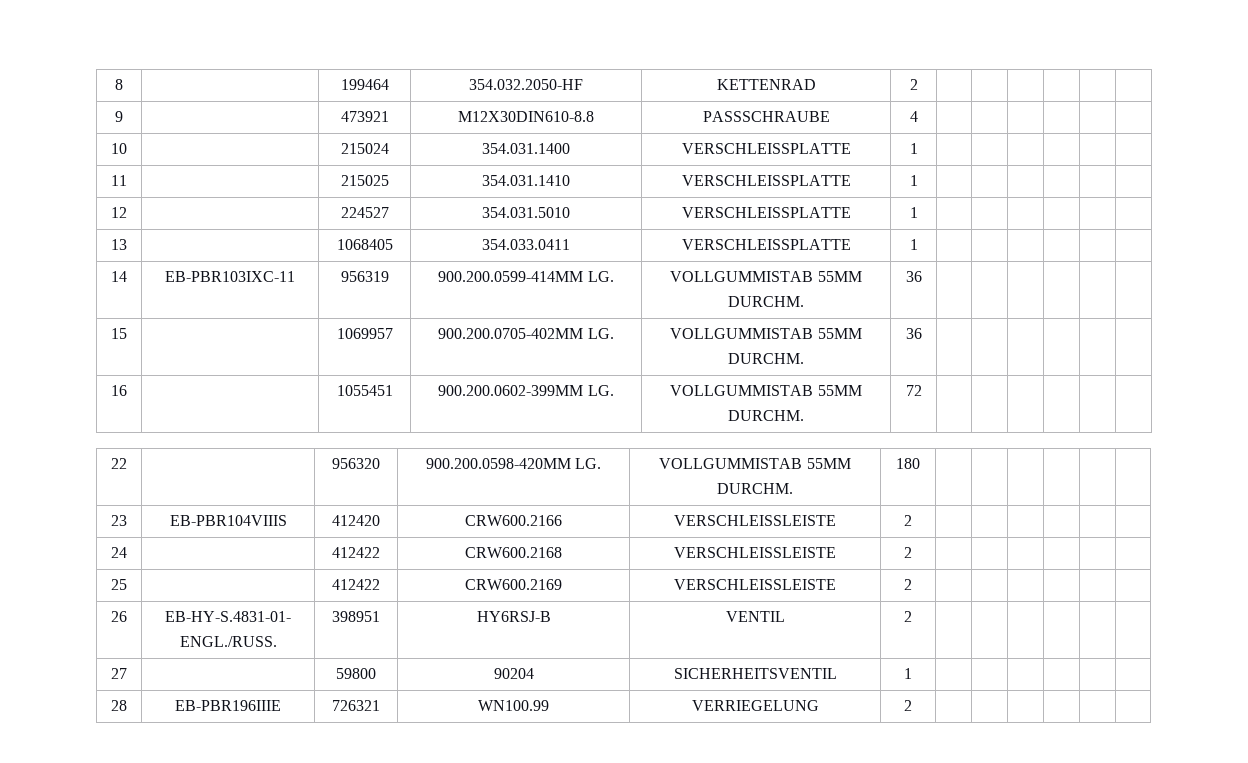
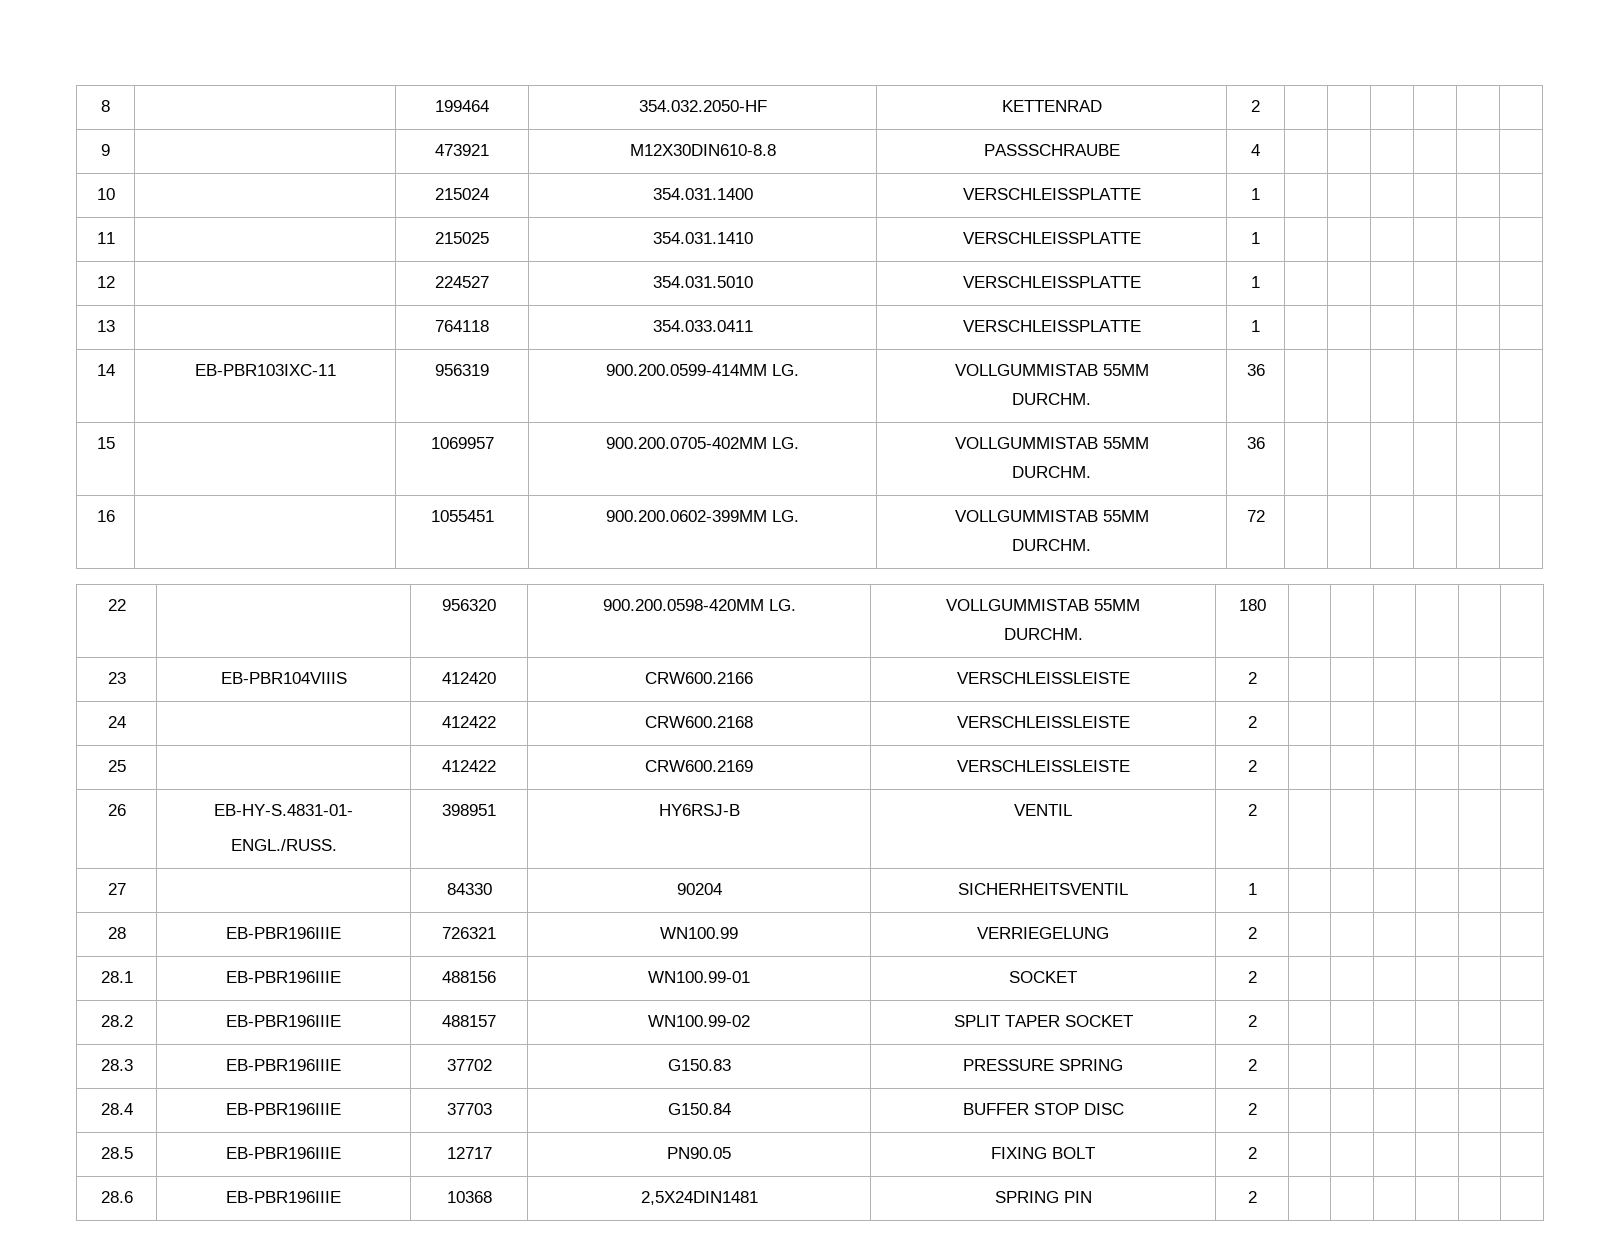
[336,239,393,250] 1068405 -> [435,320,489,332] 764118
[336,668,376,679] 59800 -> [446,883,492,895] 84330
(912, 705) none -> [100,971,133,983] [226,971,341,983] [442,971,496,983] [648,971,750,983] [1009,971,1077,983] [1247,971,1257,983] [100,1015,133,1027] [226,1015,341,1027] [442,1015,496,1027] [648,1015,750,1027] [953,1015,1133,1027] [1247,1015,1257,1027] [100,1059,133,1071] [226,1059,341,1071] [446,1059,492,1071] [667,1059,731,1071] [963,1059,1123,1071] [1247,1059,1257,1071] [100,1103,133,1115] [226,1103,341,1115] [446,1103,492,1115] [667,1103,731,1115] [962,1103,1124,1115] [1247,1103,1257,1115] [100,1147,133,1159] [226,1147,341,1159] [446,1147,492,1159] [667,1147,731,1159] [991,1147,1095,1159] [1247,1147,1257,1159] [100,1191,133,1203] [226,1191,341,1203] [446,1191,492,1203] [640,1191,758,1205] [994,1191,1092,1203] [1247,1191,1257,1203] // 28.1 | EB-PBR196IIIE | 488156 | WN100.99-01 | SOCKET | 2 | | | | | | // 28.2 | EB-PBR196IIIE | 488157 | WN100.99-02 | SPLIT TAPER SOCKET | 2 | | | | | | // 28.3 | EB-PBR196IIIE | 37702 | G150.83 | PRESSURE SPRING | 2 | | | | | | // 28.4 | EB-PBR196IIIE | 37703 | G150.84 | BUFFER STOP DISC | 2 | | | | | | // 28.5 | EB-PBR196IIIE | 12717 | PN90.05 | FIXING BOLT | 2 | | | | | | // 28.6 | EB-PBR196IIIE | 10368 | 2,5X24DIN1481 | SPRING PIN | 2 | | | | | |

